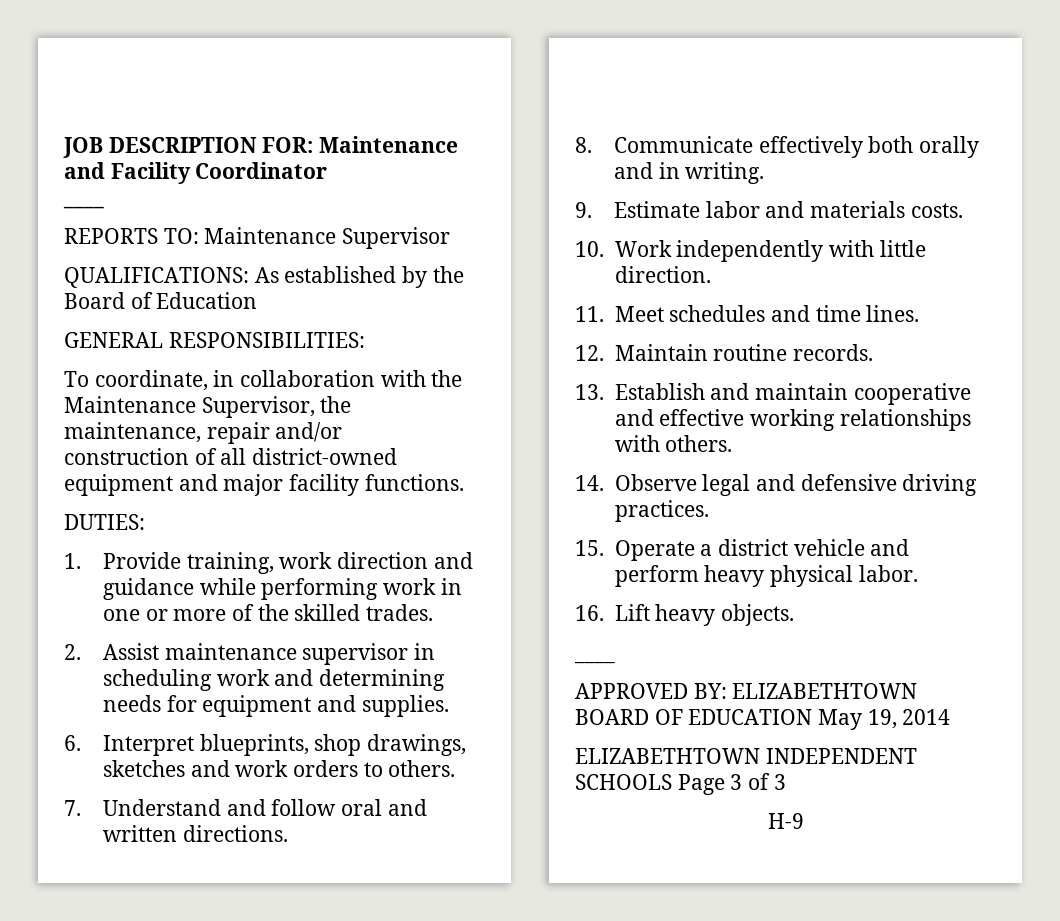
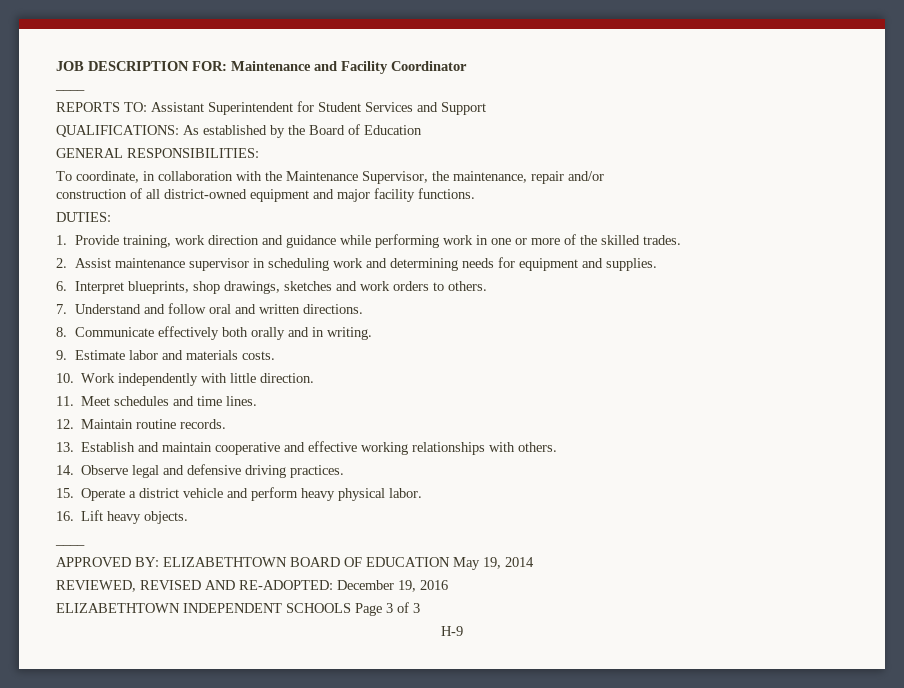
[204,227,451,249] Maintenance Supervisor -> [151,101,486,115] Assistant Superintendent for Student Services and Support
(951, 717) none -> [56,580,448,592] // REVIEWED, REVISED AND RE-ADOPTED: December 19, 2016

